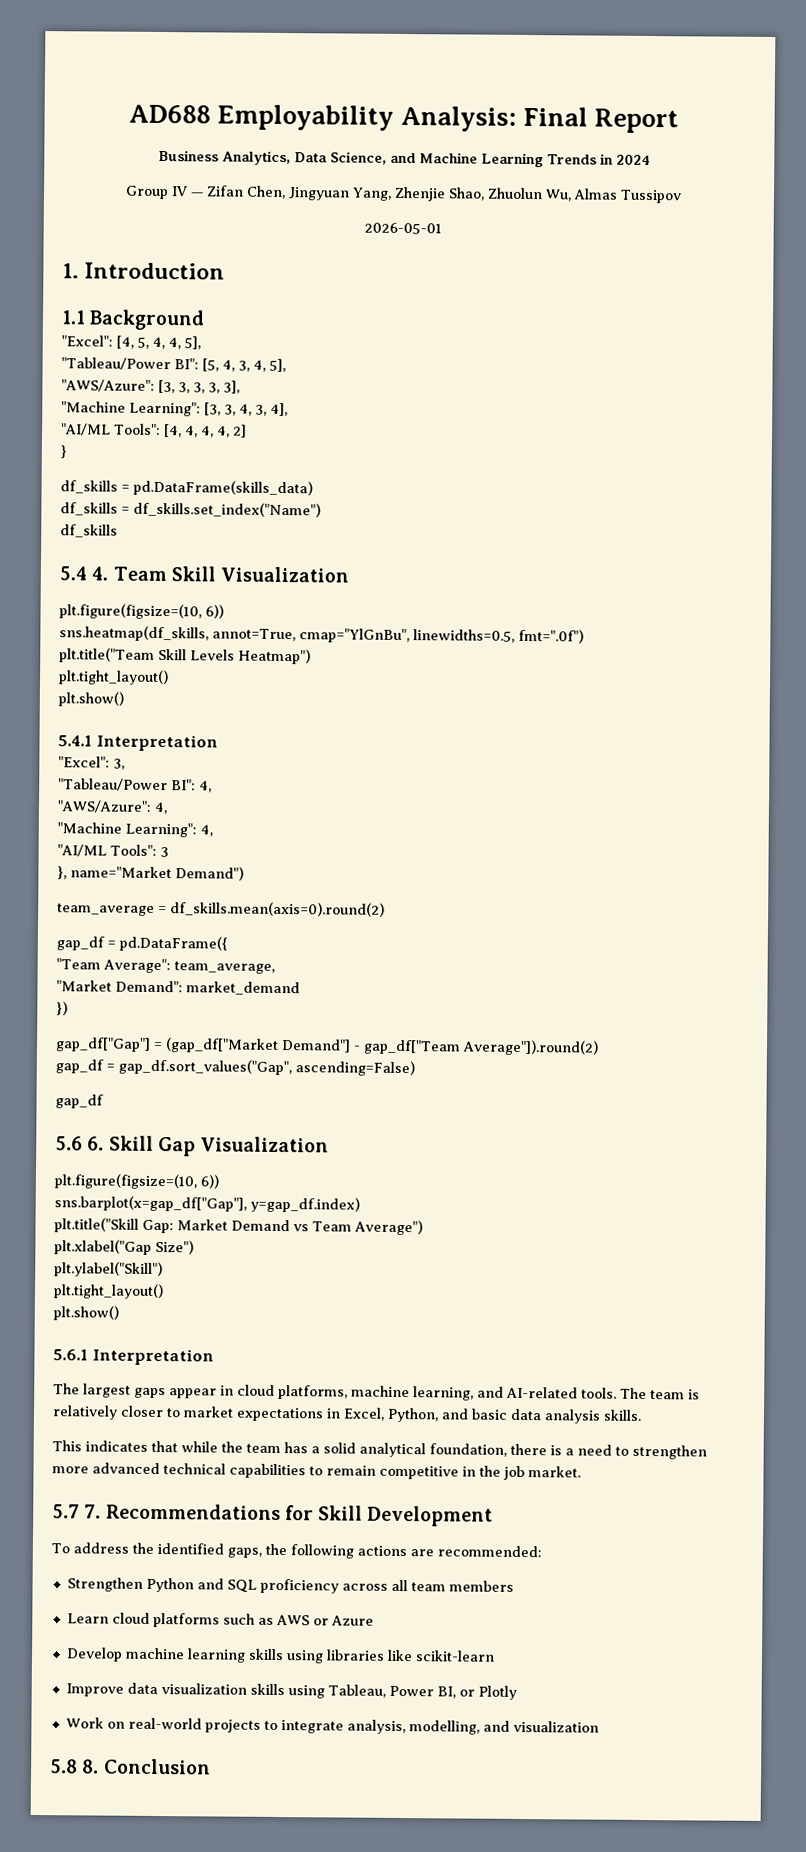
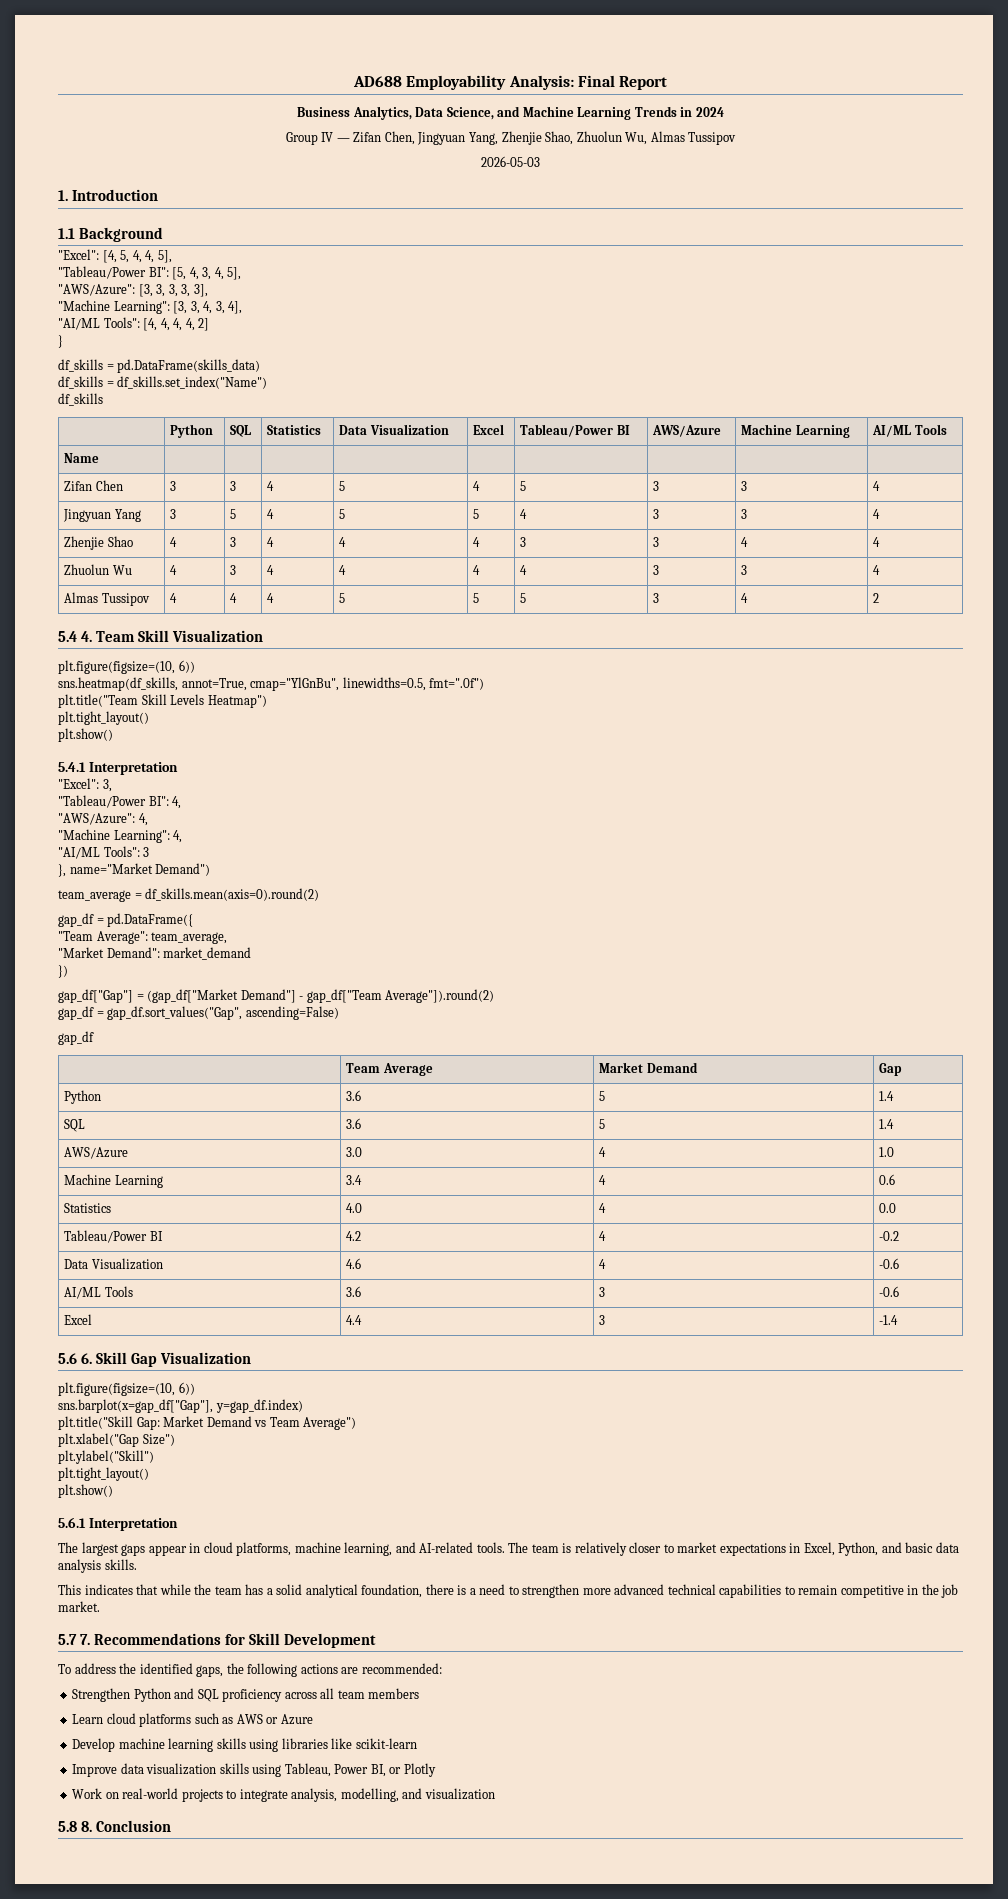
[364,222,442,235] 2026-05-01 -> [481,156,540,167] 2026-05-03
(118, 531) none -> [170,424,214,438] [230,425,252,437] [267,425,322,435] [339,424,449,435] [473,424,505,435] [520,424,630,437] [652,425,722,437] [741,424,850,438] [872,424,947,437] [64,453,100,463] [64,480,123,491] [170,481,177,491] [230,481,237,491] [267,481,275,491] [339,481,346,491] [473,481,481,491] [520,481,527,491] [653,481,660,491] [741,481,748,491] [873,481,881,491] [63,509,141,522] [170,509,177,519] [230,509,237,519] [267,509,275,519] [339,509,346,519] [473,509,480,519] [520,509,528,519] [653,509,660,519] [741,509,748,519] [873,509,881,519] [64,536,133,550] [170,537,178,547] [230,537,237,547] [267,537,275,547] [339,537,347,547] [473,537,481,547] [520,537,527,547] [653,537,660,547] [741,537,749,547] [873,537,881,547] [64,564,132,575] [170,565,178,575] [230,565,237,575] [267,565,275,575] [339,565,347,575] [473,565,481,575] [520,565,528,575] [653,565,660,575] [741,565,748,575] [873,565,881,575] [64,592,150,606] [170,593,178,603] [230,593,238,603] [267,593,275,603] [339,593,346,603] [473,593,480,603] [520,593,527,603] [653,593,660,603] [741,593,749,603] [873,593,880,603] // | Python | SQL | Statistics | Data Visualization | Excel | Tableau/Power BI | AWS/Azure | Machine Learning | AI/ML Tools // Name | | | | | | | | | // Zifan Chen | 3 | 3 | 4 | 5 | 4 | 5 | 3 | 3 | 4 // Jingyuan Yang | 3 | 5 | 4 | 5 | 5 | 4 | 3 | 3 | 4 // Zhenjie Shao | 4 | 3 | 4 | 4 | 4 | 3 | 3 | 4 | 4 // Zhuolun Wu | 4 | 3 | 4 | 4 | 4 | 4 | 3 | 3 | 4 // Almas Tussipov | 4 | 4 | 4 | 5 | 5 | 5 | 3 | 4 | 2
(104, 1101) none -> [346,1063,433,1076] [599,1062,698,1073] [879,1063,903,1076] [64,1090,102,1104] [346,1090,362,1101] [599,1091,606,1101] [879,1091,895,1101] [64,1119,86,1132] [346,1118,362,1129] [599,1119,606,1129] [879,1119,895,1129] [64,1147,129,1159] [346,1147,363,1157] [599,1147,607,1157] [879,1147,895,1157] [64,1174,163,1188] [346,1175,363,1185] [599,1175,607,1185] [879,1174,896,1185] [64,1203,112,1213] [346,1203,363,1213] [599,1203,607,1213] [879,1203,897,1213] [64,1230,163,1243] [346,1231,362,1241] [599,1231,607,1241] [879,1231,900,1241] [64,1258,163,1270] [346,1258,362,1269] [599,1259,607,1269] [879,1258,900,1269] [64,1286,133,1299] [346,1286,362,1297] [599,1287,606,1297] [879,1286,900,1297] [64,1314,93,1325] [346,1315,363,1325] [599,1315,606,1325] [879,1315,899,1325] // | Team Average | Market Demand | Gap // Python | 3.6 | 5 | 1.4 // SQL | 3.6 | 5 | 1.4 // AWS/Azure | 3.0 | 4 | 1.0 // Machine Learning | 3.4 | 4 | 0.6 // Statistics | 4.0 | 4 | 0.0 // Tableau/Power BI | 4.2 | 4 | -0.2 // Data Visualization | 4.6 | 4 | -0.6 // AI/ML Tools | 3.6 | 3 | -0.6 // Excel | 4.4 | 3 | -1.4

